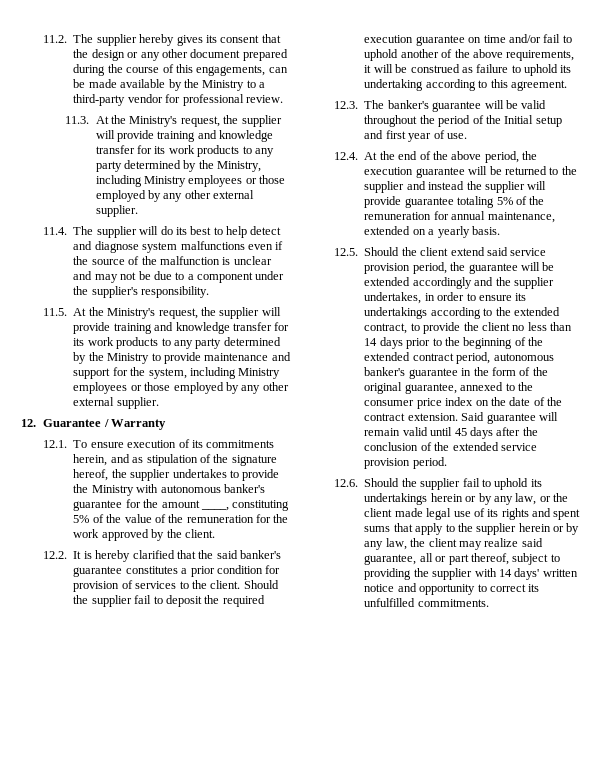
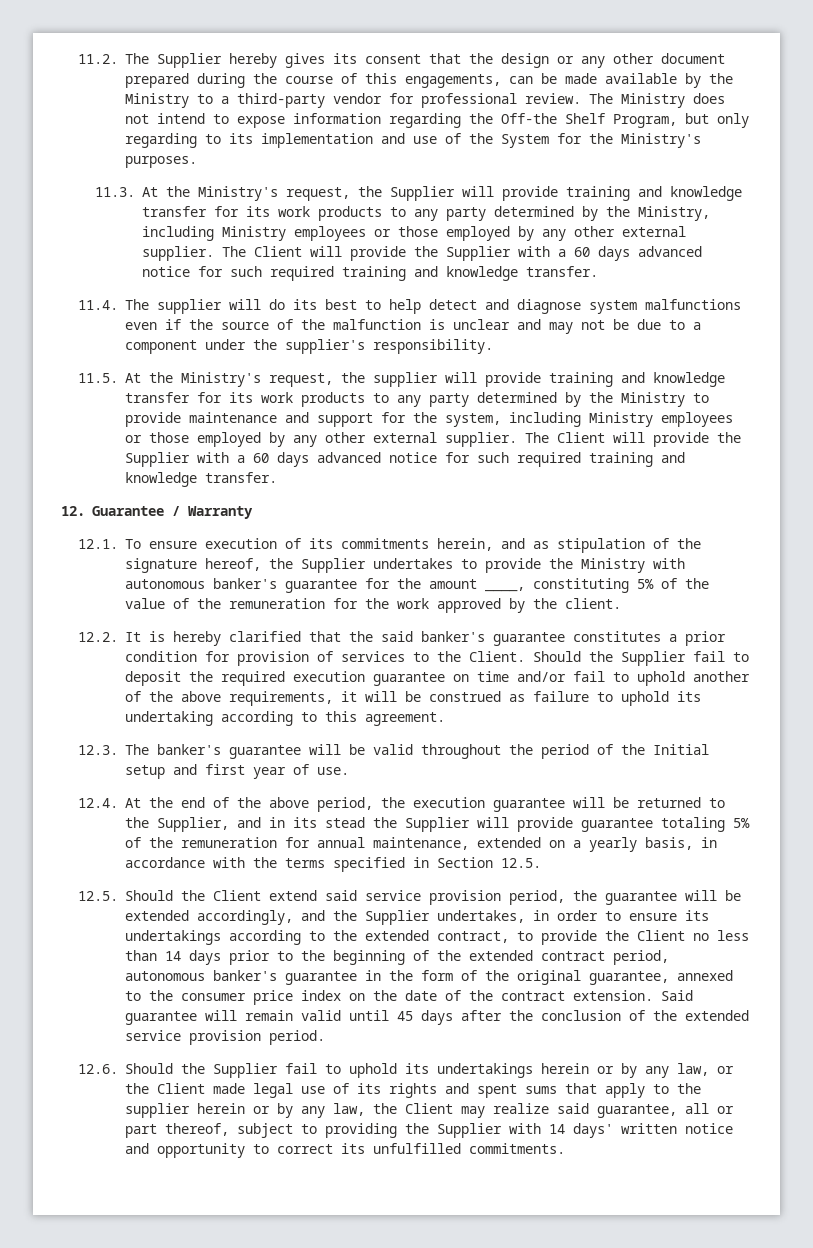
[96,34,137,46] supplier -> [156,53,222,68] Supplier
(283, 99) none -> [588,93,725,108] [124,113,749,128] [124,133,701,148] [124,156,197,168] The Ministry does not intend to expose information regarding the Off-the Shelf Program, but only regarding to its implementation and use of the System for the Ministry's purposes.
[241,115,282,127] supplier -> [389,186,455,201] Supplier
(138, 211) none -> [221,246,702,261] [141,266,598,281] The Client will provide the Supplier with a 60 days advanced notice for such required training and knowledge transfer.
(159, 403) none -> [524,432,741,447] [124,452,685,467] [124,472,277,487] The Client will provide the Supplier with a 60 days advanced notice for such required training and knowledge transfer.
[130,469,171,481] supplier -> [300,558,366,573] Supplier
[210,580,279,589] [73,595,132,607] client. Should the supplier -> [468,651,686,666] Client. Should the Supplier
[364,181,525,193] supplier and instead the supplier -> [156,817,470,832] Supplier, and in its stead the Supplier
[471,226,500,235] basis. -> [644,837,717,850] [124,857,541,872] basis, in accordance with the terms specified in Section 12.5.
[420,247,449,256] client -> [212,890,261,901] Client
[412,277,472,289] accordingly -> [196,910,293,925] accordingly,
[513,277,554,289] supplier -> [364,910,430,925] Supplier
[481,322,510,331] client -> [636,930,685,941] Client
[420,478,461,490] supplier -> [212,1063,278,1078] Supplier
[364,508,393,517] client -> [156,1083,205,1094] Client
[428,538,457,547] client -> [404,1103,453,1114] Client
[432,568,473,580] supplier -> [436,1123,502,1138] Supplier

